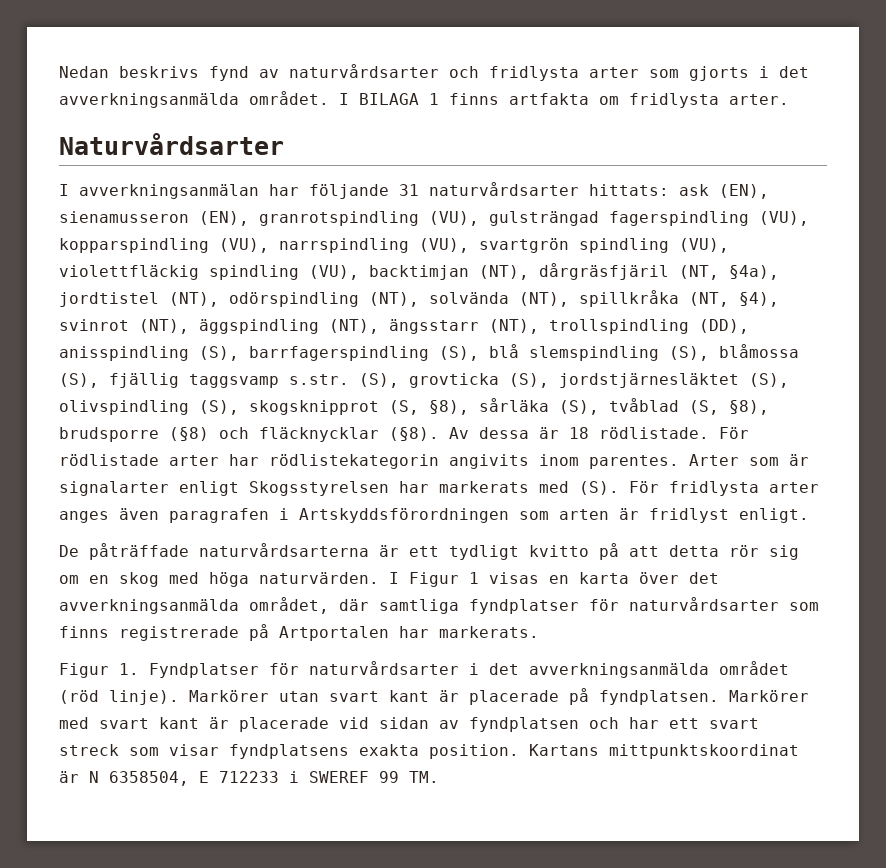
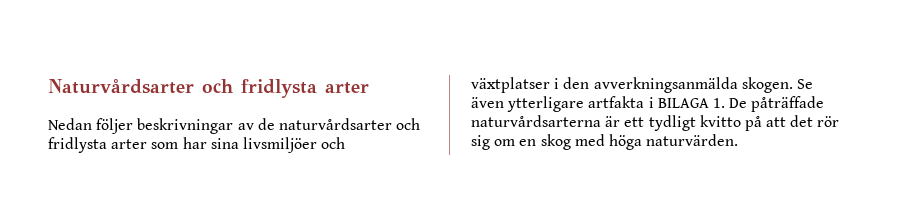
[59,66,279,81] Nedan beskrivs fynd av -> [48,79,369,98] [48,118,275,134] Naturvårdsarter och fridlysta arter // Nedan följer beskrivningar av de
[689,66,809,81] [59,91,789,108] [59,133,284,155] [59,182,769,199] [59,211,809,226] [59,238,729,253] [59,263,779,280] [59,290,779,307] [59,319,749,334] [59,344,799,361] [59,373,789,388] [59,398,769,415] [59,427,749,442] [59,454,809,469] [59,481,819,496] [59,508,809,523] gjorts i det avverkningsanmälda området. I BILAGA 1 finns artfakta om fridlysta arter. // Naturvårdsarter // I avverkningsanmälan har följande 31 naturvårdsarter hittats: ask (EN), sienamusseron (EN), granrotspindling (VU), gulsträngad fagerspindling (VU), kopparspindling (VU), narrspindling (VU), svartgrön spindling (VU), violettfläckig spindling (VU), backtimjan (NT), dårgräsfjäril (NT, §4a), jordtistel (NT), odörspindling (NT), solvända (NT), spillkråka (NT, §4), svinrot (NT), äggspindling (NT), ängsstarr (NT), trollspindling (DD), anisspindling (S), barrfagerspindling (S), blå slemspindling (S), blåmossa (S), fjällig taggsvamp s.str. (S), grovticka (S), jordstjärnesläktet (S), olivspindling (S), skogsknipprot (S, §8), sårläka (S), tvåblad (S, §8), brudsporre (§8) och fläcknycklar (§8). Av dessa är 18 rödlistade. För rödlistade arter har rödlistekategorin angivits inom parentes. Arter som är signalarter enligt Skogsstyrelsen har markerats med (S). För fridlysta arter anges även paragrafen i Artskyddsförordningen som arten är fridlyst enligt. // -> [182,137,346,153] [471,77,813,93] [471,96,725,112] har sina livsmiljöer och växtplatser i den avverkningsanmälda skogen. Se även ytterligare artfakta i BILAGA 1.
[669,545,719,557] detta -> [790,115,814,127] det
[389,572,719,587] [59,597,819,614] [59,624,539,641] [59,661,789,678] [59,688,809,705] [59,717,759,732] [59,744,799,759] [59,771,439,786] I Figur 1 visas en karta över det avverkningsanmälda området, där samtliga fyndplatser för naturvårdsarter som finns registrerade på Artportalen har markerats. // Figur 1. Fyndplatser för naturvårdsarter i det avverkningsanmälda området (röd linje). Markörer utan svart kant är placerade på fyndplatsen. Markörer med svart kant är placerade vid sidan av fyndplatsen och har ett svart streck som visar fyndplatsens exakta position. Kartans mittpunktskoordinat är N 6358504, E 712233 i SWEREF 99 TM. -> (739, 140) none

